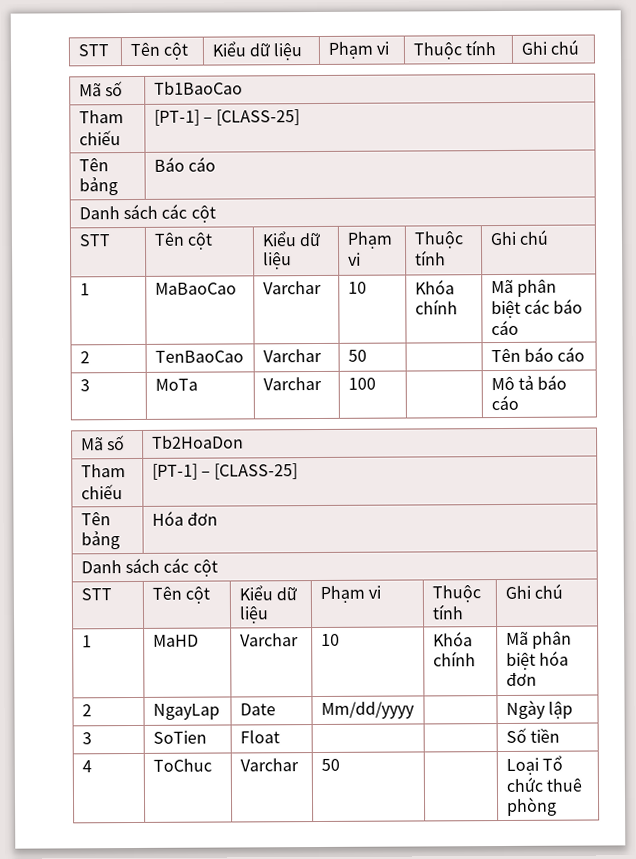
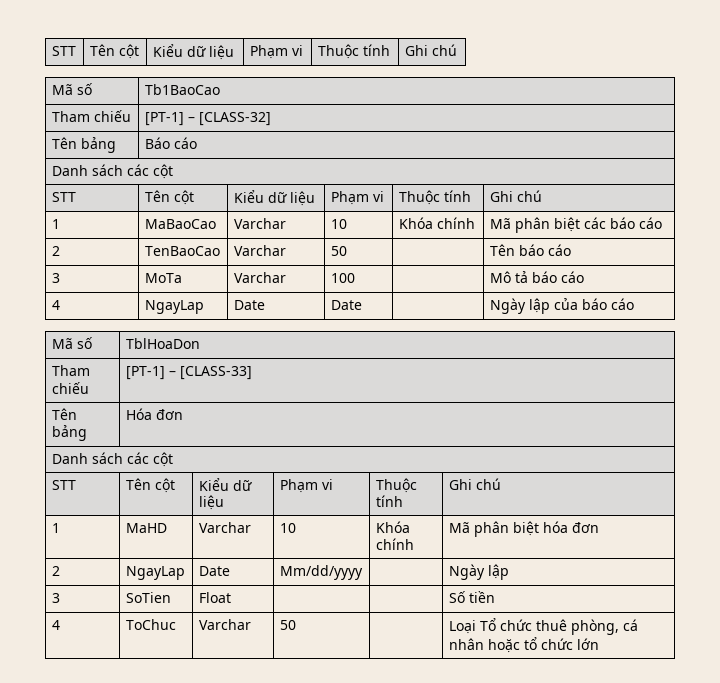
[216,109,301,126] [CLASS-25] -> [198,112,271,126] [CLASS-32]
[80,435,126,451] [151,435,244,449] [80,464,126,478] [80,484,123,500] [151,463,299,480] // Mã số | Tb2HoaDon // Tham chiếu | [PT-1] – [CLASS-25] -> [51,300,60,310] [144,300,204,314] [233,300,265,310] [330,300,362,310] [489,298,634,314] [51,337,92,349] [125,338,200,349] [51,365,90,376] [51,382,89,394] [125,366,252,380] // 4 | NgayLap | Date | Date | | Ngày lập của báo cáo // Mã số | TblHoaDon // Tham chiếu | [PT-1] – [CLASS-33]
[505,796,557,816] phòng -> [570,619,638,635] [448,637,599,653] phòng, cá nhân hoặc tổ chức lớn

